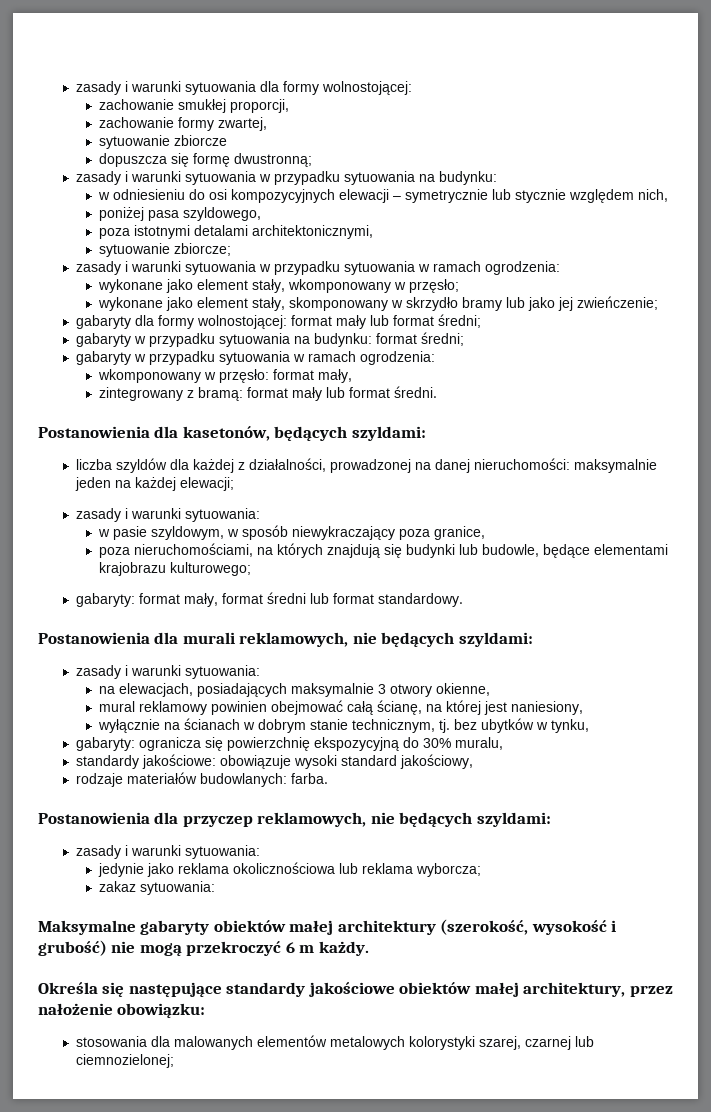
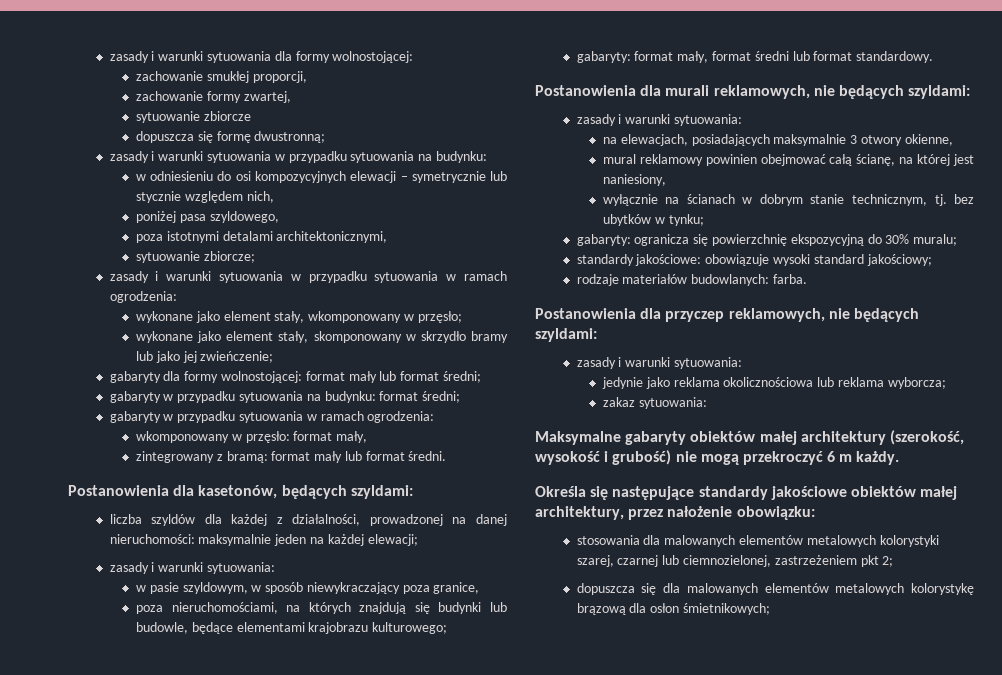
[550,719,589,733] tynku, -> [668,214,704,226] tynku;
[454,737,503,750] muralu, -> [913,234,958,246] muralu;
[399,754,473,769] jakościowy, -> [866,254,932,266] jakościowy;
[75,1054,174,1068] ciemnozielonej; -> [683,555,894,567] [576,583,974,595] [576,603,771,615] ciemnozielonej, zastrzeżeniem pkt 2; // dopuszcza się dla malowanych elementów metalowych kolorystykę brązową dla osłon śmietnikowych;

